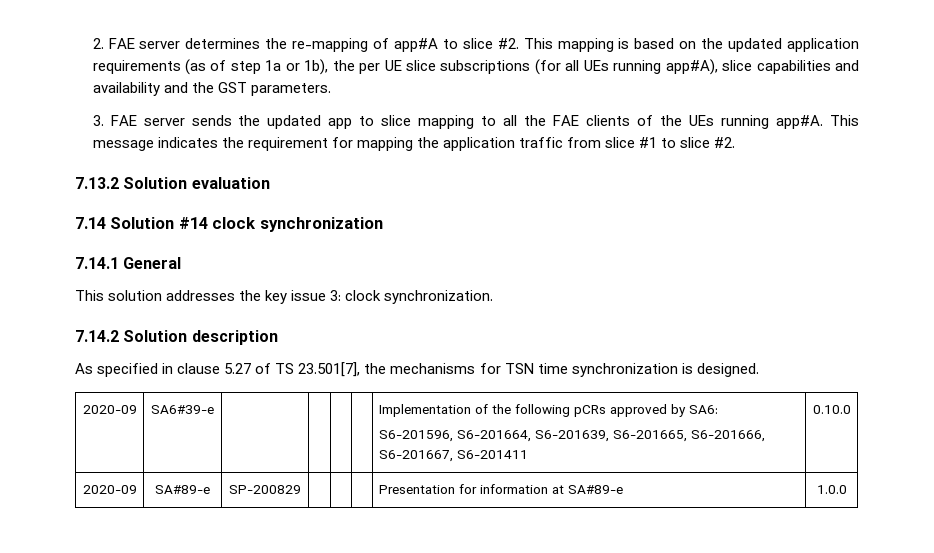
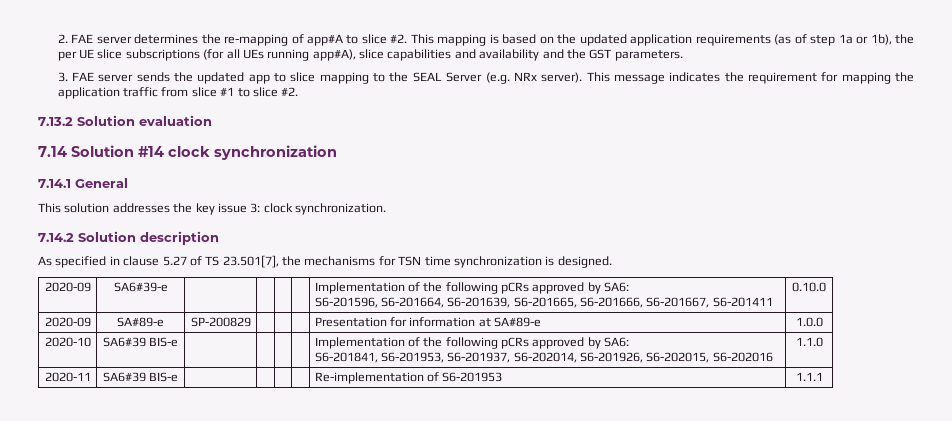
[503,115,824,129] all the FAE clients of the UEs running app#A. -> [389,72,583,84] the SEAL Server (e.g. NRx server).
(847, 489) none -> [44,337,91,347] [102,337,179,347] [314,337,630,349] [314,352,773,363] [795,337,823,347] [44,372,91,382] [102,372,179,382] [314,372,503,384] [795,372,823,381] // 2020-10 | SA6#39 BIS-e | | | | | Implementation of the following pCRs approved by SA6: // S6-201841, S6-201953, S6-201937, S6-202014, S6-201926, S6-202015, S6-202016 | 1.1.0 // 2020-11 | SA6#39 BIS-e | | | | | Re-implementation of S6-201953 | 1.1.1

